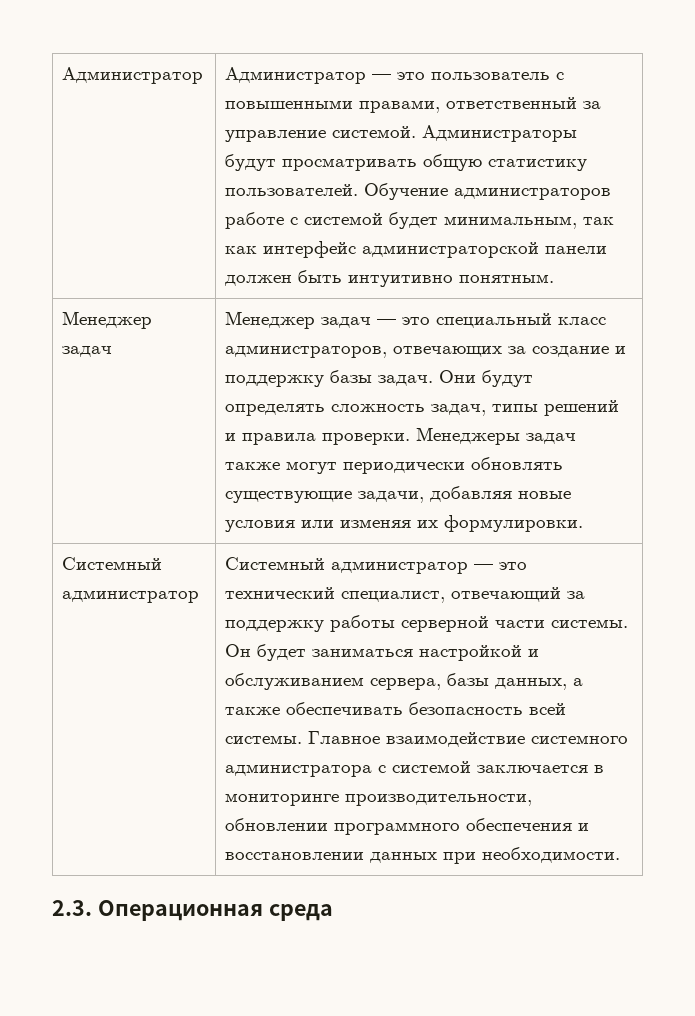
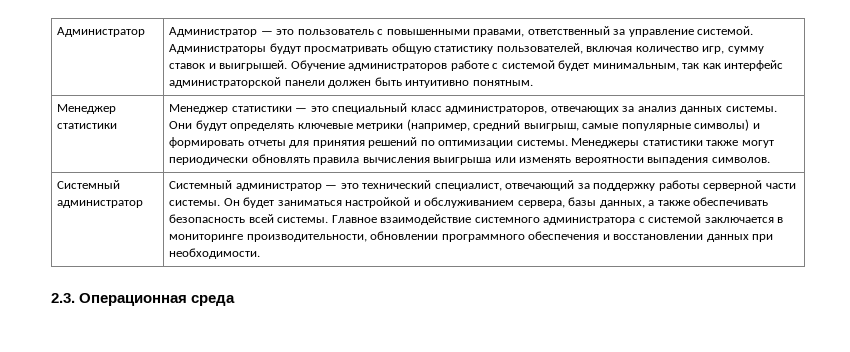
[224,184,358,196] пользователей. -> [496,43,764,54] [169,60,288,71] пользователей, включая количество игр, сумму ставок и выигрышей.
[61,346,112,357] [224,311,371,329] задач | Менеджер задач -> [57,123,118,129] [169,104,292,114] статистики | Менеджер статистики
[531,346,626,357] [224,370,533,387] [224,400,619,416] [224,427,576,445] [224,457,563,474] [224,486,571,503] [224,515,583,532] создание и поддержку базы задач. Они будут определять сложность задач, типы решений и правила проверки. Менеджеры задач также могут периодически обновлять существующие задачи, добавляя новые условия или изменяя их формулировки. -> [637,106,777,114] [169,119,760,131] [169,137,774,148] [169,154,770,165] анализ данных системы. Они будут определять ключевые метрики (например, средний выигрыш, самые популярные символы) и формировать отчеты для принятия решений по оптимизации системы. Менеджеры статистики также могут периодически обновлять правила вычисления выигрыша или изменять вероятности выпадения символов.

